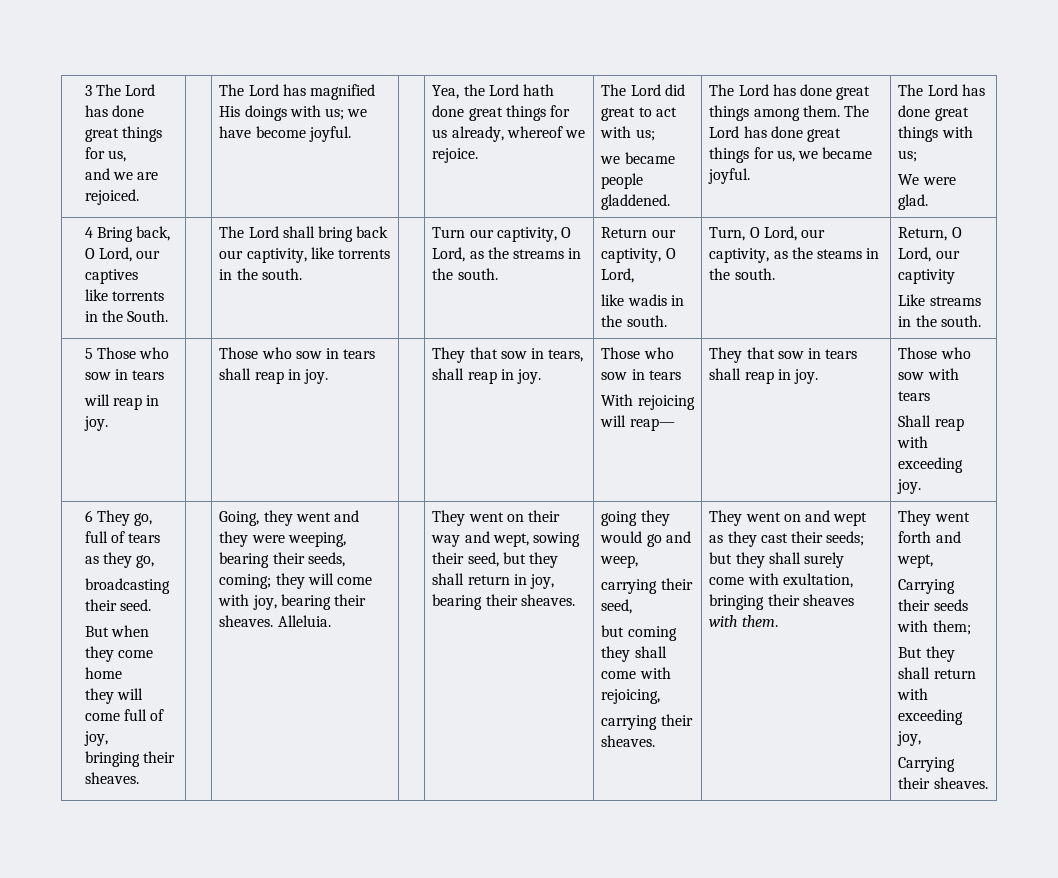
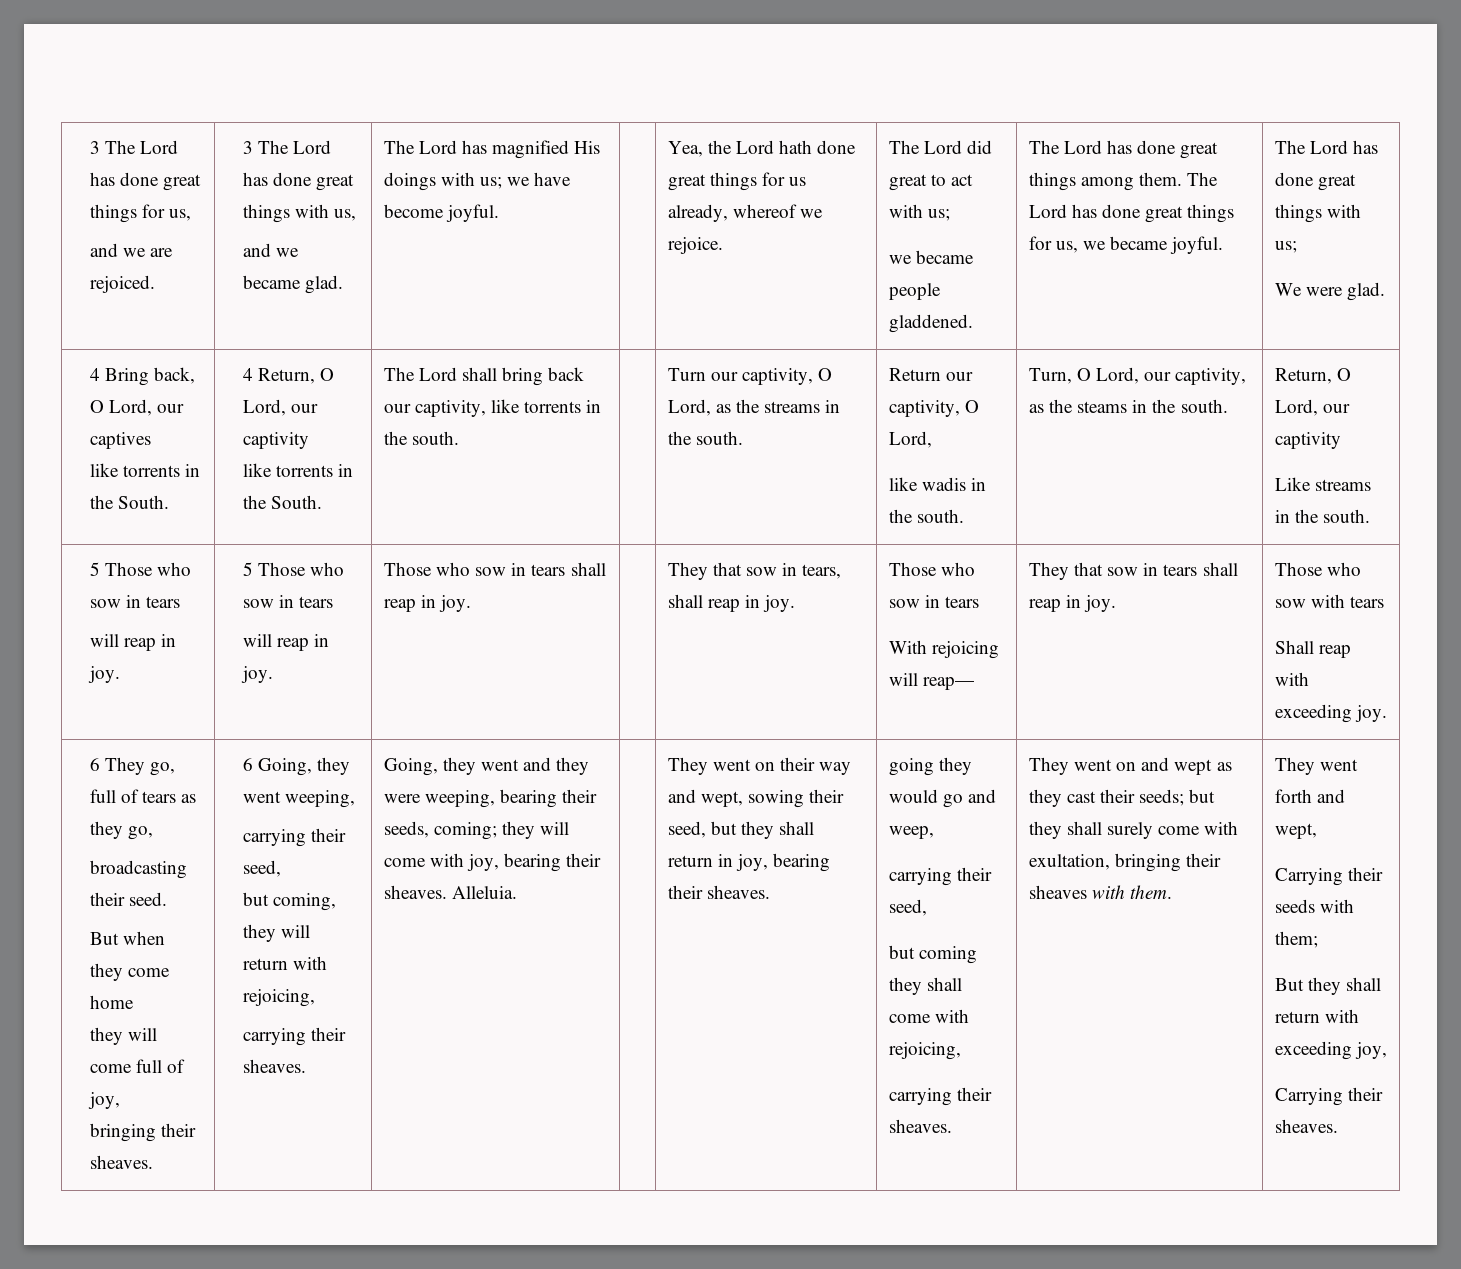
(139, 197) none -> [242,140,331,154] [242,172,354,191] [242,204,356,223] [242,243,299,257] [242,275,343,294] 3 The Lord has done great things with us, // and we became glad.
(168, 316) none -> [242,368,334,384] [242,399,318,416] [242,432,309,449] [242,463,353,477] [242,495,322,509] 4 Return, O Lord, our captivity // like torrents in the South.
(108, 423) none -> [242,562,344,576] [242,595,333,608] [242,634,329,651] [240,666,273,683] 5 Those who sow in tears // will reap in joy.
(139, 778) none -> [242,757,350,776] [242,790,355,808] [242,828,346,847] [242,860,281,877] [242,892,336,911] [242,924,310,942] [242,956,327,970] [242,989,315,1007] [242,1027,346,1046] [242,1059,306,1073] 6 Going, they went weeping, // carrying their seed, // but coming, they will return with rejoicing, // carrying their sheaves.

